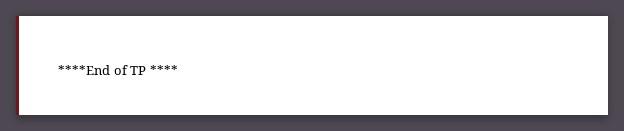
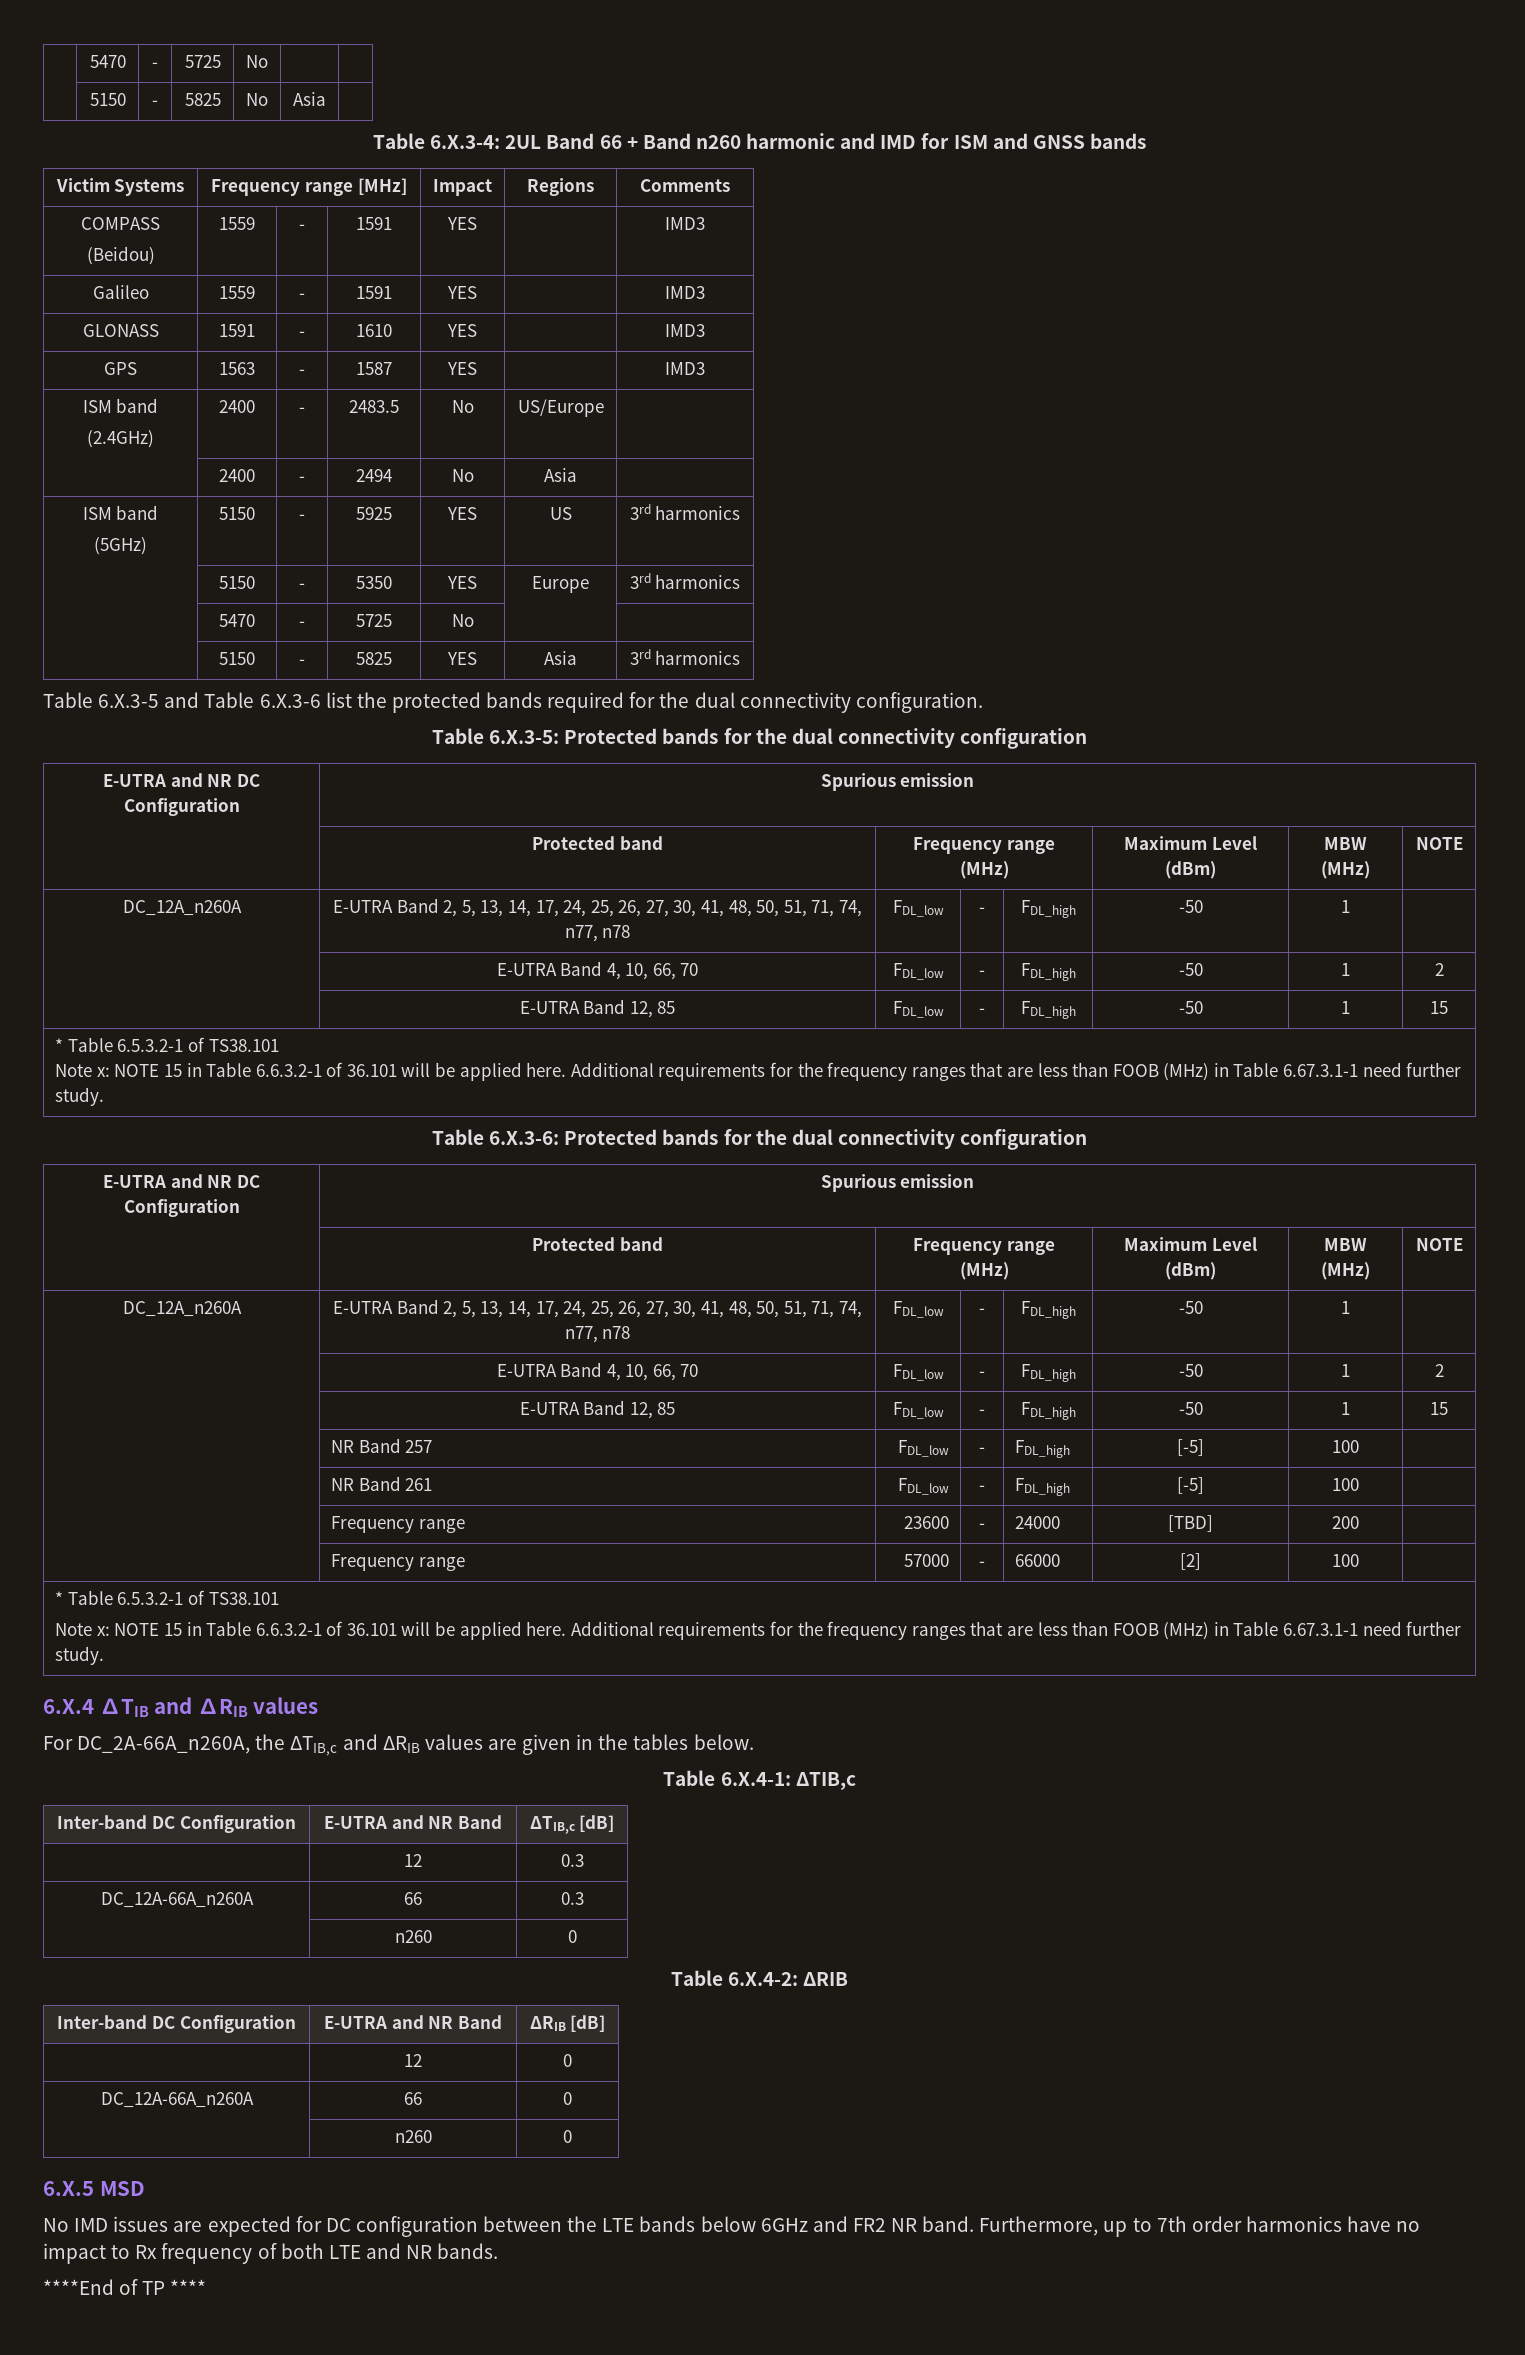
(58, 70) none -> [89,55,126,68] [152,62,158,68] [184,55,221,68] [246,55,268,68] [89,93,126,106] [152,100,158,106] [184,93,221,106] [246,93,268,106] [293,92,326,106] [373,133,1146,149] [55,178,185,196] [211,178,407,196] [433,179,492,196] [527,178,594,196] [640,179,730,192] [81,217,160,230] [86,246,155,265] [219,217,255,230] [299,224,305,230] [356,217,392,230] [447,217,477,230] [665,217,705,230] [92,285,149,299] [219,286,255,299] [299,293,305,299] [356,286,392,299] [447,286,477,299] [665,286,705,299] [82,324,159,337] [219,324,255,337] [299,331,305,337] [356,324,392,337] [447,324,477,337] [665,324,705,337] [104,362,137,375] [219,362,255,375] [299,369,305,375] [356,362,392,375] [447,362,477,375] [665,362,705,375] [82,398,159,413] [87,430,154,448] [219,400,255,413] [299,407,305,413] [349,400,399,413] [451,400,474,413] [517,399,604,417] [219,469,255,482] [299,476,305,482] [356,469,392,482] [451,469,474,482] [544,468,577,482] [82,505,159,520] [94,537,147,555] [219,507,255,520] [299,514,305,520] [356,507,392,520] [447,507,477,520] [549,507,572,520] [629,504,741,520] [219,576,255,589] [299,583,305,589] [356,576,392,589] [447,576,477,589] [532,576,589,593] [629,573,741,589] [219,614,255,627] [299,621,305,627] [356,614,392,627] [451,614,474,627] [219,652,255,665] [299,659,305,665] [356,652,392,665] [447,652,477,665] [544,651,577,665] [629,649,741,665] [43,692,983,713] [431,728,1088,749] [103,773,260,787] [123,798,240,816] [820,773,975,791] [532,836,663,850] [913,837,1055,854] [959,861,1009,879] [1124,836,1257,850] [1165,861,1216,879] [1324,837,1367,850] [1321,861,1370,879] [1415,837,1463,850] [122,900,242,916] [332,898,863,917] [564,925,631,942] [892,900,944,917] [979,907,985,913] [1020,900,1076,918] [1178,900,1203,913] [1341,900,1350,913] [496,961,699,980] [892,963,944,980] [979,970,985,976] [1020,963,1076,981] [1178,963,1203,976] [1341,963,1350,976] [1434,963,1444,976] [519,999,676,1018] [892,1001,944,1018] [979,1008,985,1014] [1020,1001,1076,1019] [1178,1001,1203,1014] [1341,1001,1350,1014] [1430,1001,1448,1014] [55,1037,279,1052] [55,1062,1462,1081] [55,1087,105,1106] [431,1129,1088,1150] [103,1174,260,1188] [123,1199,240,1217] [820,1174,975,1192] [532,1237,663,1251] [913,1238,1055,1255] [959,1262,1009,1280] [1124,1237,1257,1251] [1165,1262,1216,1280] [1324,1238,1367,1251] [1321,1262,1370,1280] [1415,1238,1463,1251] [122,1301,242,1317] [332,1299,863,1318] [564,1326,631,1343] [892,1301,944,1318] [979,1308,985,1314] [1020,1301,1076,1319] [1178,1301,1203,1314] [1341,1301,1350,1314] [496,1362,699,1381] [892,1364,944,1381] [979,1371,985,1377] [1020,1364,1076,1382] [1178,1364,1203,1377] [1341,1364,1350,1377] [1434,1364,1444,1377] [519,1400,676,1419] [892,1402,944,1419] [979,1409,985,1415] [1020,1402,1076,1420] [1178,1402,1203,1415] [1341,1402,1350,1415] [1430,1402,1448,1415] [331,1438,433,1453] [897,1440,949,1457] [979,1447,985,1453] [1015,1440,1071,1458] [1177,1439,1204,1456] [1332,1440,1359,1453] [331,1476,433,1491] [897,1478,949,1495] [979,1485,985,1491] [1015,1478,1071,1496] [1177,1477,1204,1494] [1332,1478,1359,1491] [331,1516,465,1533] [903,1516,949,1529] [979,1523,985,1529] [1015,1516,1061,1529] [1168,1515,1213,1532] [1332,1516,1359,1529] [331,1554,465,1571] [903,1554,949,1567] [979,1561,985,1567] [1015,1554,1061,1567] [1180,1553,1201,1570] [1332,1554,1359,1567] [55,1590,279,1605] [55,1621,1462,1640] [55,1646,105,1665] [43,1697,319,1717] [43,1734,754,1756] [663,1770,856,1790] [57,1815,296,1833] [324,1815,502,1829] [529,1815,615,1834] [404,1854,422,1867] [560,1854,584,1867] [100,1892,254,1908] [404,1892,422,1905] [560,1892,584,1905] [394,1930,432,1943] [567,1930,577,1943] [670,1970,849,1986] [57,2015,296,2033] [324,2015,502,2029] [529,2015,606,2032] [404,2054,422,2067] [563,2054,572,2067] [100,2092,254,2108] [404,2092,422,2105] [563,2092,572,2105] [394,2130,432,2143] [563,2130,572,2143] [43,2181,145,2196] [43,2216,1421,2237] [43,2243,499,2264] | 5470 | - | 5725 | No | | // | 5150 | - | 5825 | No | Asia | // Table 6.X.3-4: 2UL Band 66 + Band n260 harmonic and IMD for ISM and GNSS bands // Victim Systems | Frequency range [MHz] | Impact | Regions | Comments // COMPASS // (Beidou) | 1559 | - | 1591 | YES | | IMD3 // Galileo | 1559 | - | 1591 | YES | | IMD3 // GLONASS | 1591 | - | 1610 | YES | | IMD3 // GPS | 1563 | - | 1587 | YES | | IMD3 // ISM band // (2.4GHz) | 2400 | - | 2483.5 | No | US/Europe | // | 2400 | - | 2494 | No | Asia | // ISM band // (5GHz) | 5150 | - | 5925 | YES | US | 3rd harmonics // | 5150 | - | 5350 | YES | Europe | 3rd harmonics // | 5470 | - | 5725 | No | | // | 5150 | - | 5825 | YES | Asia | 3rd harmonics // Table 6.X.3-5 and Table 6.X.3-6 list the protected bands required for the dual connectivity configuration. // Table 6.X.3-5: Protected bands for the dual connectivity configuration // E-UTRA and NR DC Configuration | Spurious emission // | Protected band | Frequency range (MHz) | Maximum Level (dBm) | MBW (MHz) | NOTE // DC_12A_n260A | E-UTRA Band 2, 5, 13, 14, 17, 24, 25, 26, 27, 30, 41, 48, 50, 51, 71, 74, n77, n78 | FDL_low | - | FDL_high | -50 | 1 | // | E-UTRA Band 4, 10, 66, 70 | FDL_low | - | FDL_high | -50 | 1 | 2 // | E-UTRA Band 12, 85 | FDL_low | - | FDL_high | -50 | 1 | 15 // * Table 6.5.3.2-1 of TS38.101 // Note x: NOTE 15 in Table 6.6.3.2-1 of 36.101 will be applied here. Additional requirements for the frequency ranges that are less than FOOB (MHz) in Table 6.67.3.1-1 need further study. // Table 6.X.3-6: Protected bands for the dual connectivity configuration // E-UTRA and NR DC Configuration | Spurious emission // | Protected band | Frequency range (MHz) | Maximum Level (dBm) | MBW (MHz) | NOTE // DC_12A_n260A | E-UTRA Band 2, 5, 13, 14, 17, 24, 25, 26, 27, 30, 41, 48, 50, 51, 71, 74, n77, n78 | FDL_low | - | FDL_high | -50 | 1 | // | E-UTRA Band 4, 10, 66, 70 | FDL_low | - | FDL_high | -50 | 1 | 2 // | E-UTRA Band 12, 85 | FDL_low | - | FDL_high | -50 | 1 | 15 // | NR Band 257 | FDL_low | - | FDL_high | [-5] | 100 | // | NR Band 261 | FDL_low | - | FDL_high | [-5] | 100 | // | Frequency range | 23600 | - | 24000 | [TBD] | 200 | // | Frequency range | 57000 | - | 66000 | [2] | 100 | // * Table 6.5.3.2-1 of TS38.101 // Note x: NOTE 15 in Table 6.6.3.2-1 of 36.101 will be applied here. Additional requirements for the frequency ranges that are less than FOOB (MHz) in Table 6.67.3.1-1 need further study. // 6.X.4 ∆TIB and ∆RIB values // For DC_2A-66A_n260A, the ΔTIB,c and ΔRIB values are given in the tables below. // Table 6.X.4-1: ΔTIB,c // Inter-band DC Configuration | E-UTRA and NR Band | ΔTIB,c [dB] // | 12 | 0.3 // DC_12A-66A_n260A | 66 | 0.3 // | n260 | 0 // Table 6.X.4-2: ΔRIB // Inter-band DC Configuration | E-UTRA and NR Band | ΔRIB [dB] // | 12 | 0 // DC_12A-66A_n260A | 66 | 0 // | n260 | 0 // 6.X.5 MSD // No IMD issues are expected for DC configuration between the LTE bands below 6GHz and FR2 NR band. Furthermore, up to 7th order harmonics have no impact to Rx frequency of both LTE and NR bands. //

